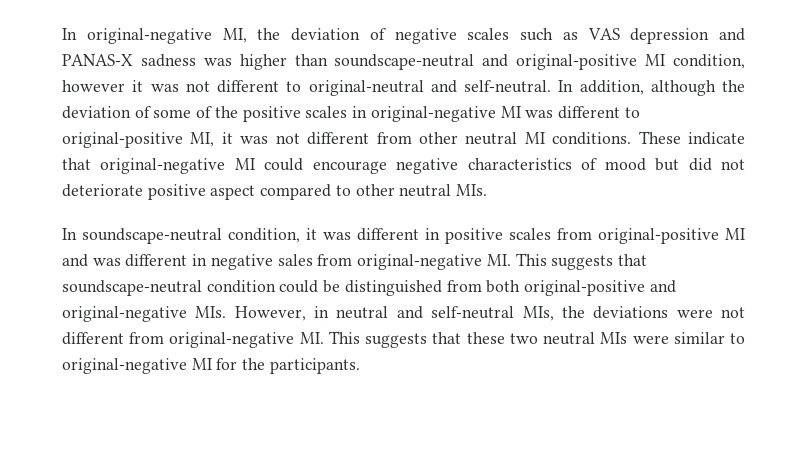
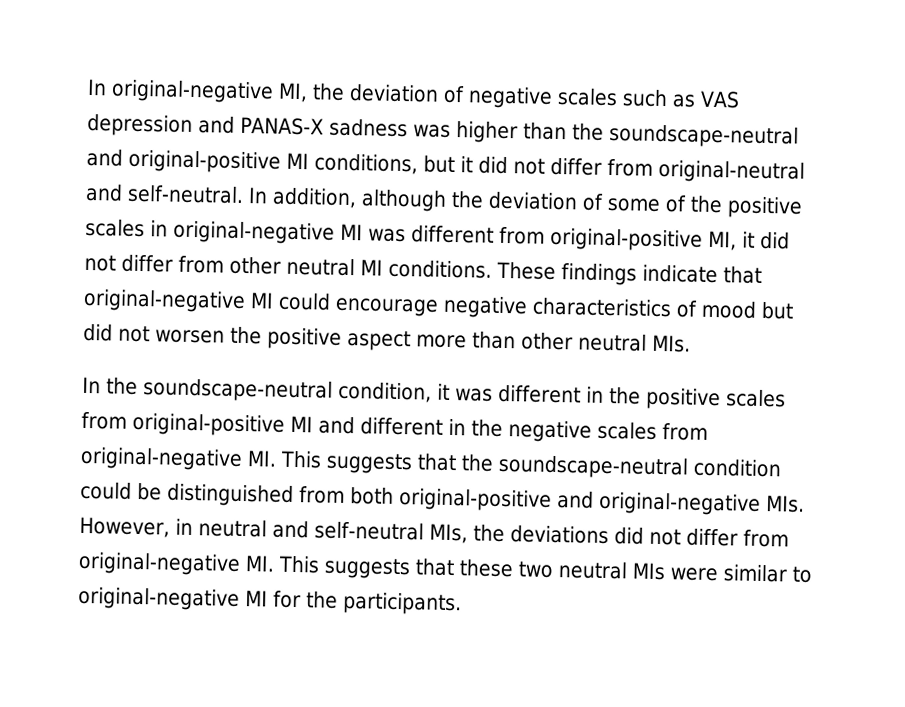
(328, 60) none -> [571,123,604,141] the
[673,54,746,69] [62,80,302,93] condition, however it was not different to -> [314,153,653,177] conditions, but it did not differ from
[624,107,640,118] to -> [499,226,545,245] from
[240,132,370,145] was not different -> [760,231,790,250] [84,254,173,273] did not differ
(681, 137) none -> [561,263,637,286] findings
[62,184,351,200] deteriorate positive aspect compared to -> [155,326,516,352] worsen the positive aspect more than
(77, 234) none -> [106,377,138,395] the
(440, 234) none -> [609,387,641,405] the
[92,253,647,270] was different in negative sales from original-negative MI. This suggests that -> [360,417,708,443] [80,446,494,475] different in the negative scales from original-negative MI. This suggests that the
[676,307,746,318] [62,332,124,345] were not different -> [613,527,738,547] did not differ

